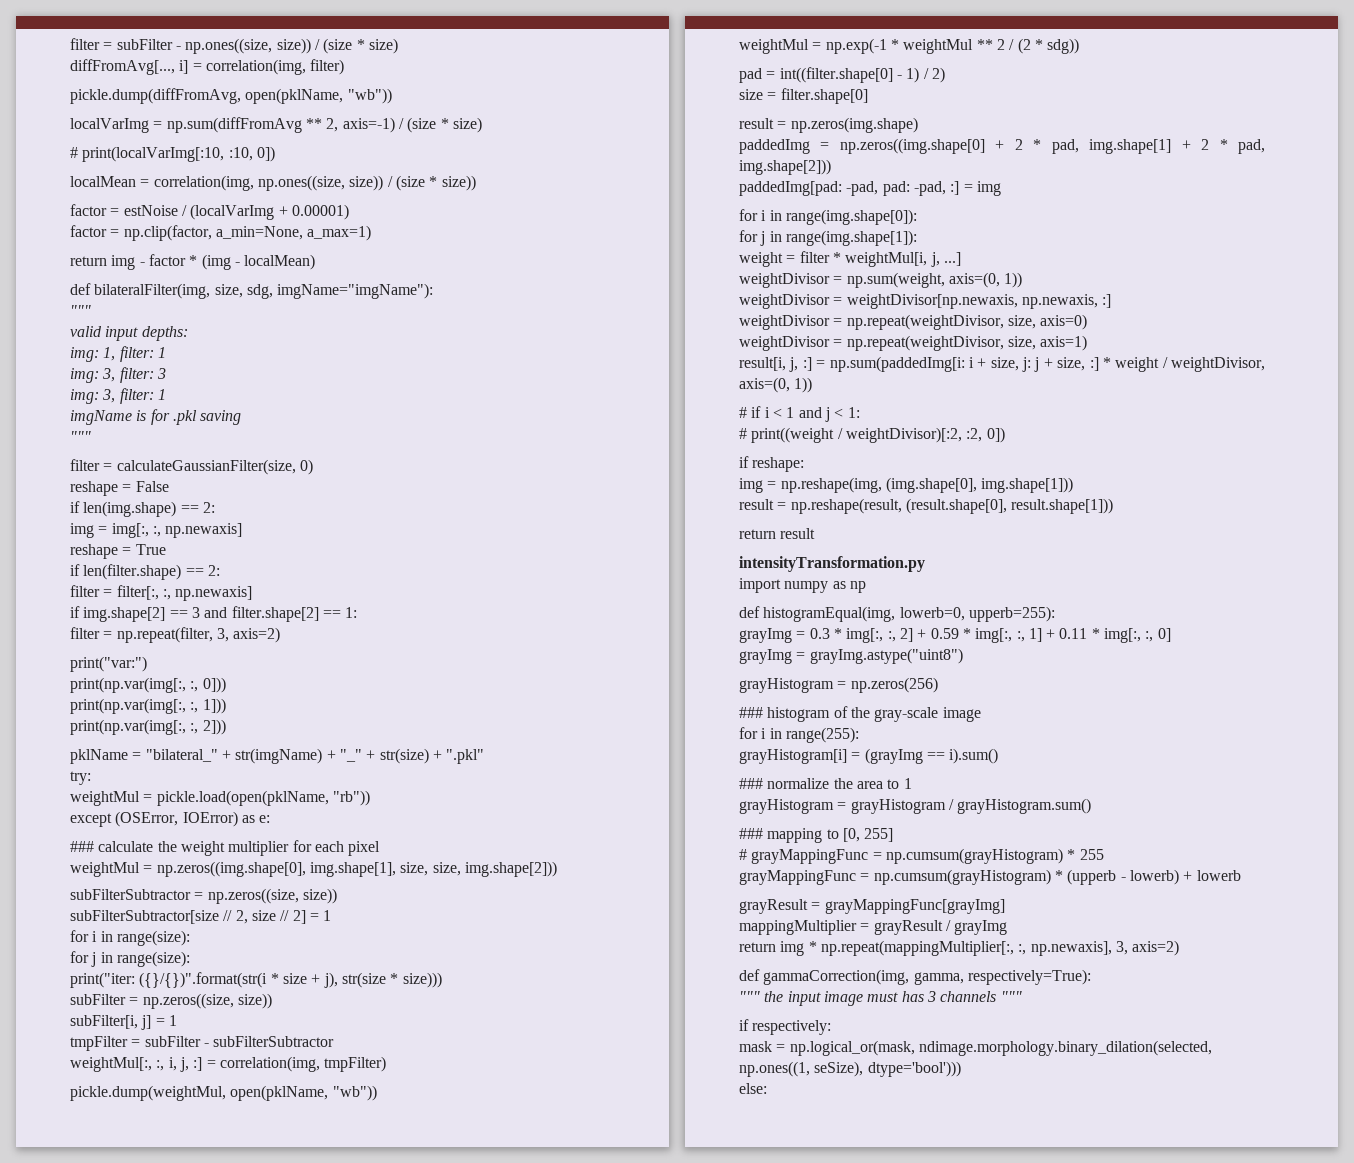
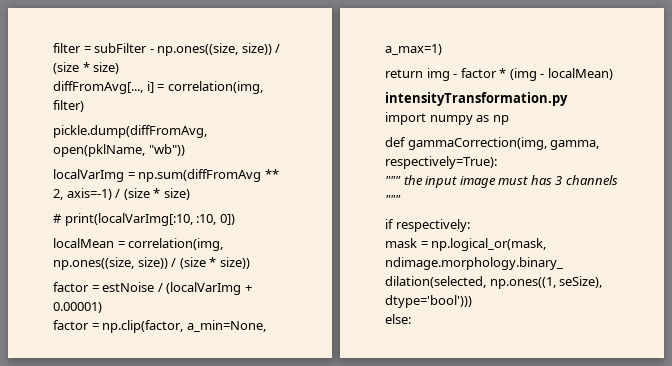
[70,283,434,299] [70,305,91,316] [70,326,188,341] [70,346,166,362] [70,367,166,383] [70,388,166,404] [70,409,242,425] [70,431,91,442] [70,459,313,475] [70,481,169,496] [70,501,215,517] [70,523,243,538] [70,544,166,559] [70,564,220,580] [70,585,253,601] [70,606,358,622] [70,627,281,643] [70,656,147,672] [70,677,226,693] [70,698,226,714] [70,719,226,735] [70,748,485,764] [70,771,91,785] [70,790,370,806] [70,811,271,827] [70,840,381,856] [70,861,557,877] [70,888,337,904] [70,910,332,924] [70,930,190,946] [70,951,190,967] [70,972,442,988] [70,993,272,1009] [70,1015,177,1030] [70,1036,335,1051] [70,1056,387,1072] [70,1085,377,1101] [739,38,1080,54] [739,67,945,83] [739,88,868,104] [739,117,918,133] [739,138,1265,154] [739,159,831,175] [739,181,1001,196] [739,209,917,225] [739,230,917,246] [739,251,961,267] [739,272,1023,288] [739,294,1112,309] [739,314,1088,330] [739,335,1088,351] [739,356,1265,372] [739,377,813,393] [739,406,860,422] [739,427,1005,443] [739,456,805,472] [739,477,1074,493] [739,498,1114,514] [739,528,816,539] // def bilateralFilter(img, size, sdg, imgName="imgName"): // """ // valid input depths: // img: 1, filter: 1 // img: 3, filter: 3 // img: 3, filter: 1 // imgName is for .pkl saving // """ // filter = calculateGaussianFilter(size, 0) // reshape = False // if len(img.shape) == 2: // img = img[:, :, np.newaxis] // reshape = True // if len(filter.shape) == 2: // filter = filter[:, :, np.newaxis] // if img.shape[2] == 3 and filter.shape[2] == 1: // filter = np.repeat(filter, 3, axis=2) // print("var:") // print(np.var(img[:, :, 0])) // print(np.var(img[:, :, 1])) // print(np.var(img[:, :, 2])) // pklName = "bilateral_" + str(imgName) + "_" + str(size) + ".pkl" // try: // weightMul = pickle.load(open(pklName, "rb")) // except (OSError, IOError) as e: // ### calculate the weight multiplier for each pixel // weightMul = np.zeros((img.shape[0], img.shape[1], size, size, img.shape[2])) // subFilterSubtractor = np.zeros((size, size)) // subFilterSubtractor[size // 2, size // 2] = 1 // for i in range(size): // for j in range(size): // print("iter: ({}/{})".format(str(i * size + j), str(size * size))) // subFilter = np.zeros((size, size)) // subFilter[i, j] = 1 // tmpFilter = subFilter - subFilterSubtractor // weightMul[:, :, i, j, :] = correlation(img, tmpFilter) // pickle.dump(weightMul, open(pklName, "wb")) // weightMul = np.exp(-1 * weightMul ** 2 / (2 * sdg)) // pad = int((filter.shape[0] - 1) / 2) // size = filter.shape[0] // result = np.zeros(img.shape) // paddedImg = np.zeros((img.shape[0] + 2 * pad, img.shape[1] + 2 * pad, img.shape[2])) // paddedImg[pad: -pad, pad: -pad, :] = img // for i in range(img.shape[0]): // for j in range(img.shape[1]): // weight = filter * weightMul[i, j, ...] // weightDivisor = np.sum(weight, axis=(0, 1)) // weightDivisor = weightDivisor[np.newaxis, np.newaxis, :] // weightDivisor = np.repeat(weightDivisor, size, axis=0) // weightDivisor = np.repeat(weightDivisor, size, axis=1) // result[i, j, :] = np.sum(paddedImg[i: i + size, j: j + size, :] * weight / weightDivisor, axis=(0, 1)) // # if i < 1 and j < 1: // # print((weight / weightDivisor)[:2, :2, 0]) // if reshape: // img = np.reshape(img, (img.shape[0], img.shape[1])) // result = np.reshape(result, (result.shape[0], result.shape[1])) // return result -> (613, 74) none
[739,606,1055,622] [739,628,1171,643] [739,648,963,664] [739,677,938,693] [739,706,981,722] [739,727,859,743] [739,748,999,764] [739,778,912,789] [739,798,1092,814] [739,828,894,843] [739,848,1104,864] [739,869,1241,885] [739,899,1005,914] [739,920,1008,935] [739,940,1180,956] // def histogramEqual(img, lowerb=0, upperb=255): // grayImg = 0.3 * img[:, :, 2] + 0.59 * img[:, :, 1] + 0.11 * img[:, :, 0] // grayImg = grayImg.astype("uint8") // grayHistogram = np.zeros(256) // ### histogram of the gray-scale image // for i in range(255): // grayHistogram[i] = (grayImg == i).sum() // ### normalize the area to 1 // grayHistogram = grayHistogram / grayHistogram.sum() // ### mapping to [0, 255] // # grayMappingFunc = np.cumsum(grayHistogram) * 255 // grayMappingFunc = np.cumsum(grayHistogram) * (upperb - lowerb) + lowerb // grayResult = grayMappingFunc[grayImg] // mappingMultiplier = grayResult / grayImg // return img * np.repeat(mappingMultiplier[:, :, np.newaxis], 3, axis=2) -> (509, 120) none

